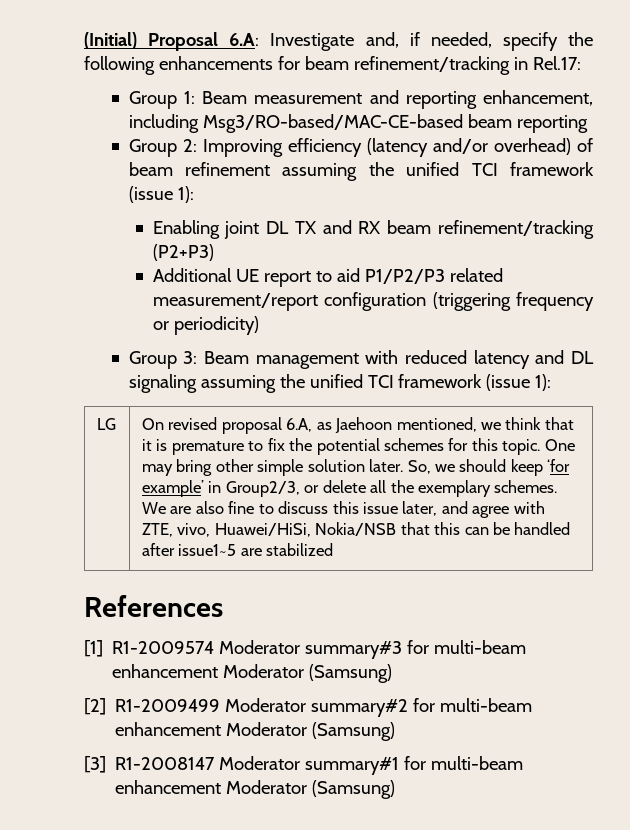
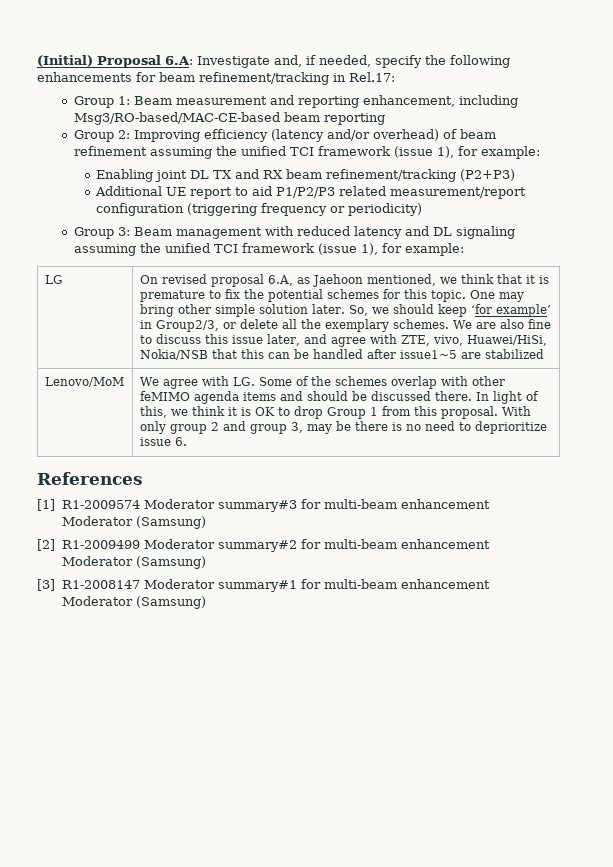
[177,186,194,203] 1): -> [436,146,540,159] 1), for example:
[535,374,552,391] 1): -> [360,243,464,256] 1), for example:
(334, 549) none -> [44,377,124,387] [139,376,505,389] [139,391,539,404] [139,406,531,419] [139,421,547,434] [139,437,187,446] // Lenovo/MoM | We agree with LG. Some of the schemes overlap with other feMIMO agenda items and should be discussed there. In light of this, we think it is OK to drop Group 1 from this proposal. With only group 2 and group 3, may be there is no need to deprioritize issue 6.

